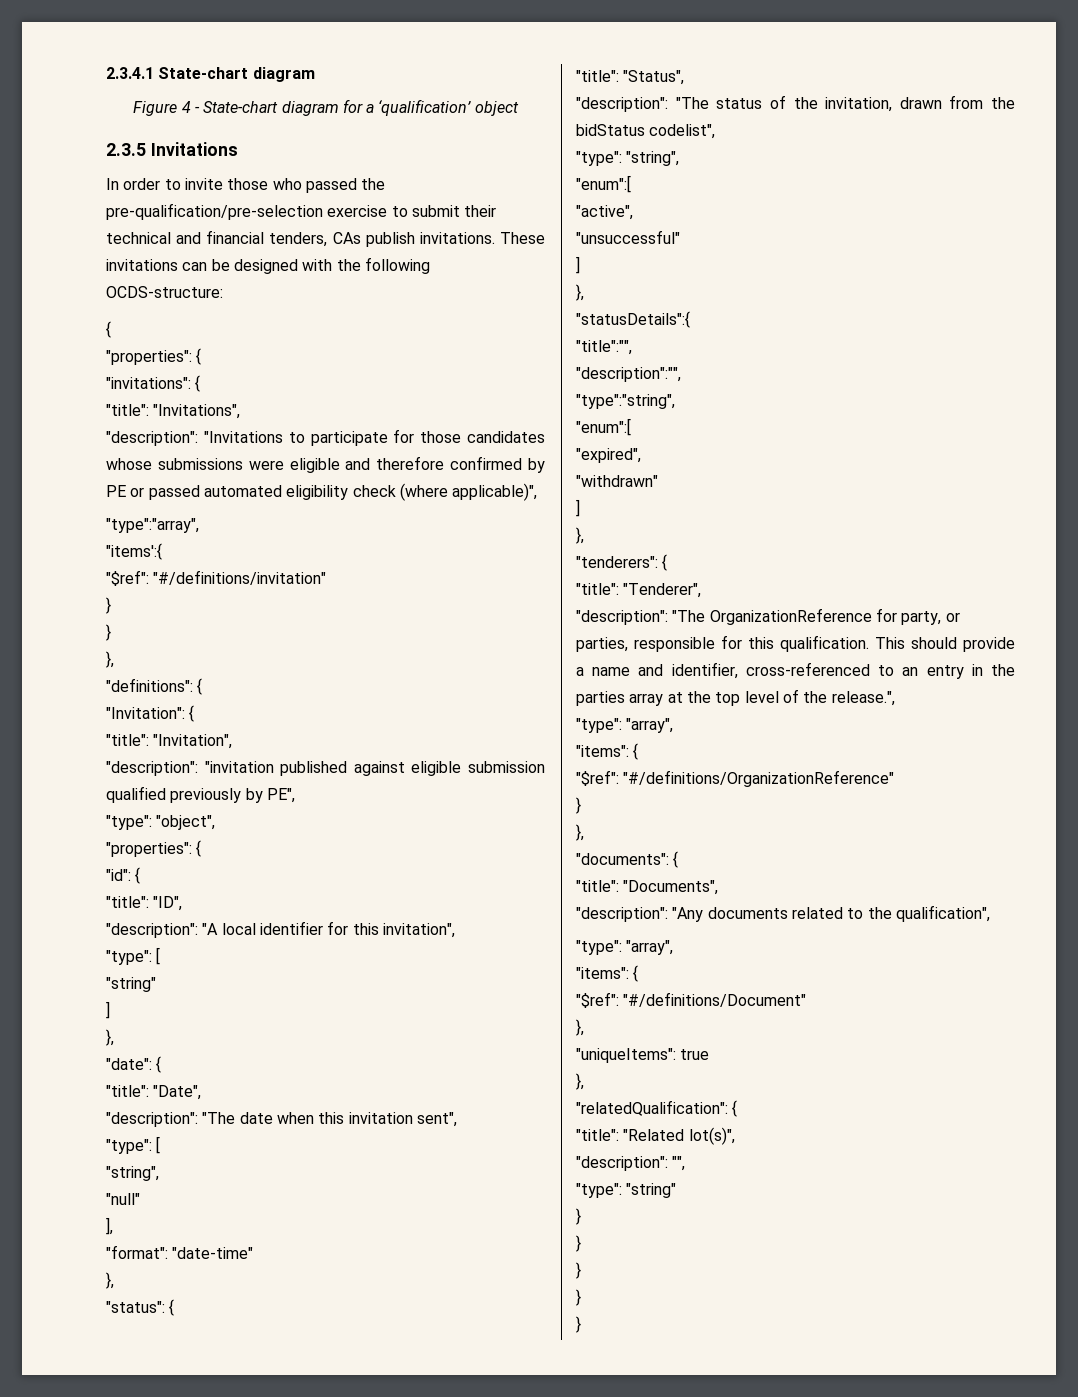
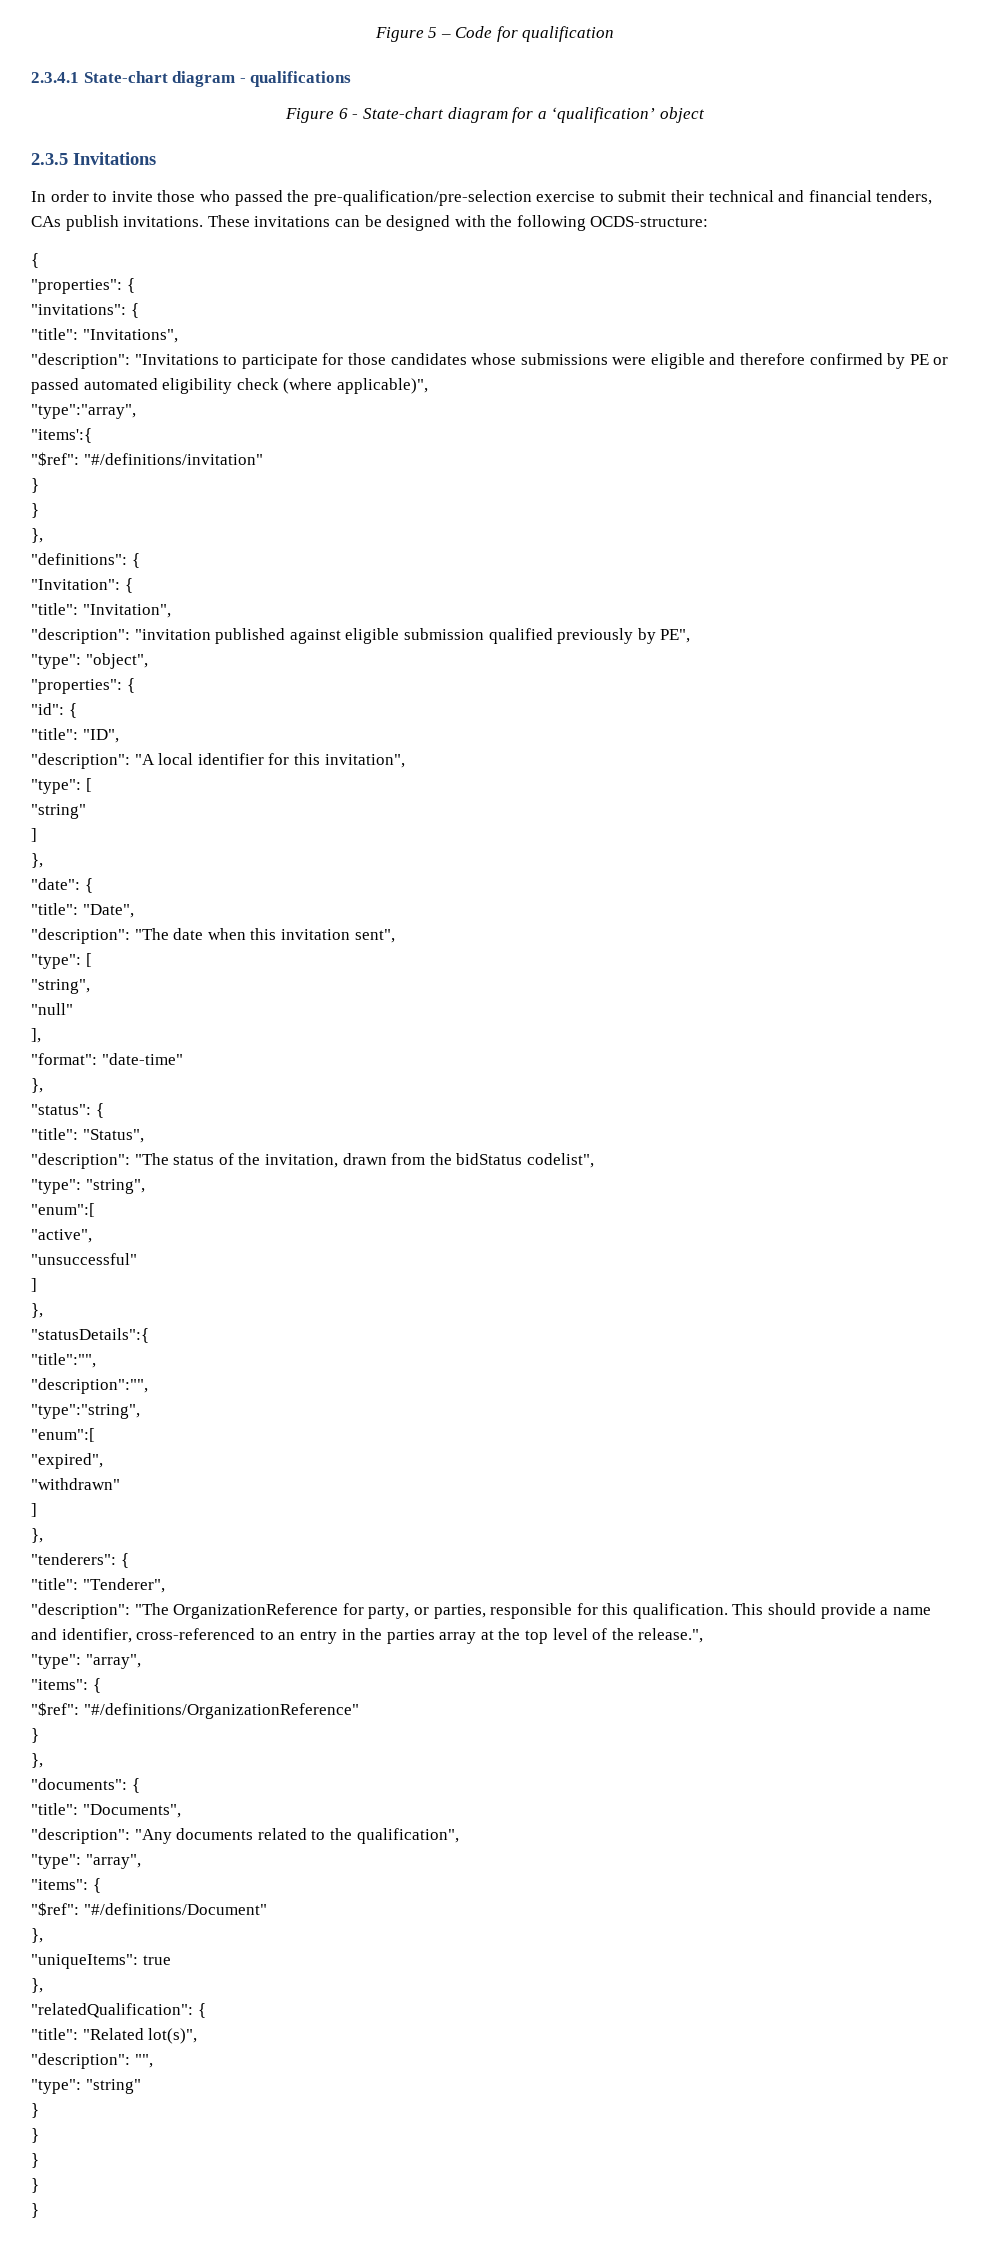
(106, 73) none -> [374,26,615,42] Figure 5 – Code for qualification //
[133,101,191,116] // Figure 4 -> [239,71,352,87] [285,108,348,123] - qualifications // Figure 6

